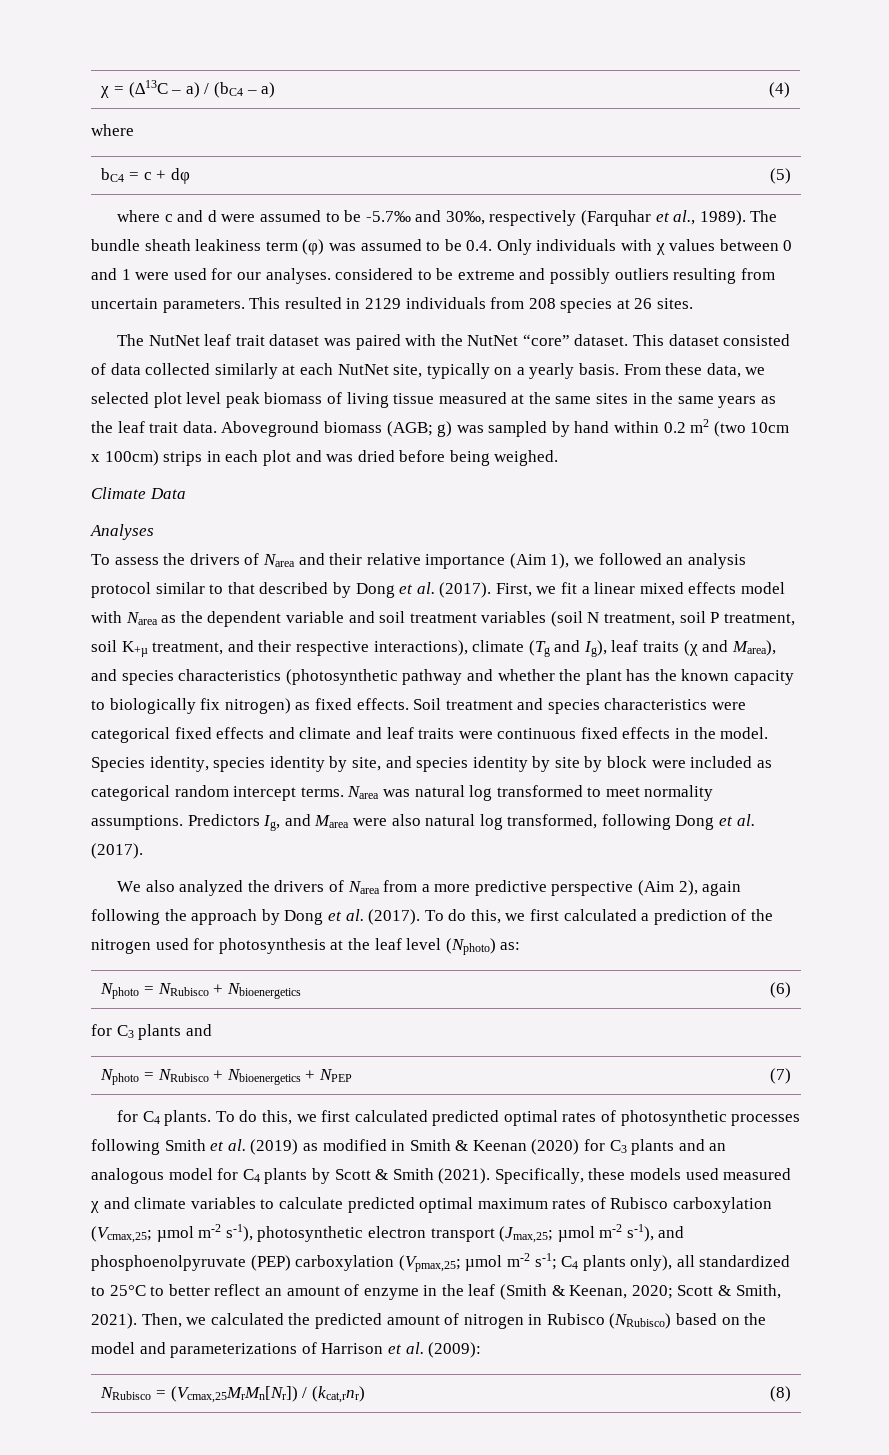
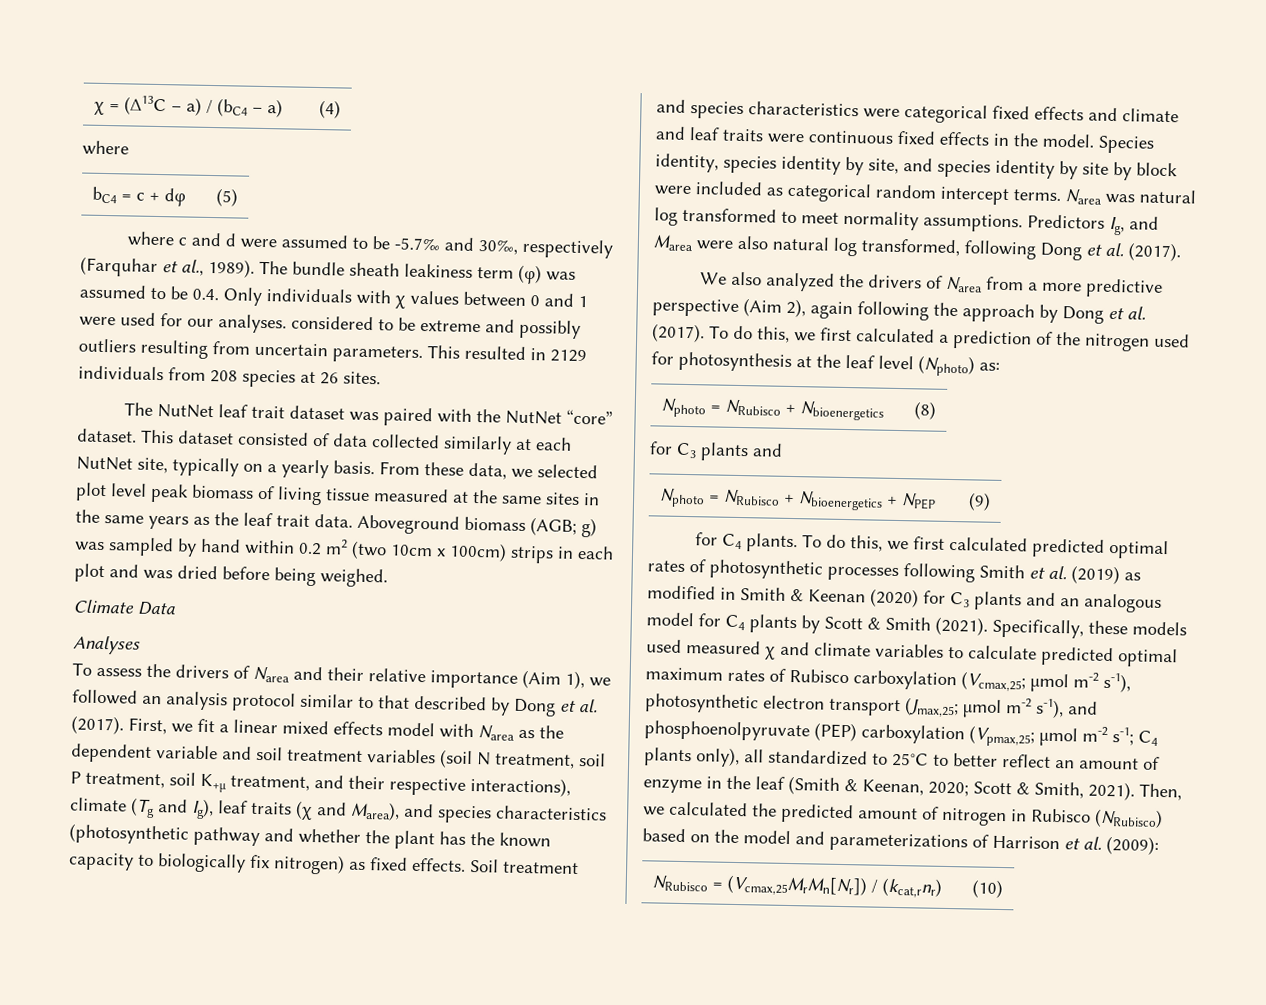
[769,982,791,998] (6) -> [913,401,936,420] (8)
[769,1068,791,1084] (7) -> [967,492,991,511] (9)
[769,1386,791,1402] (8) -> [971,879,1003,899] (10)

